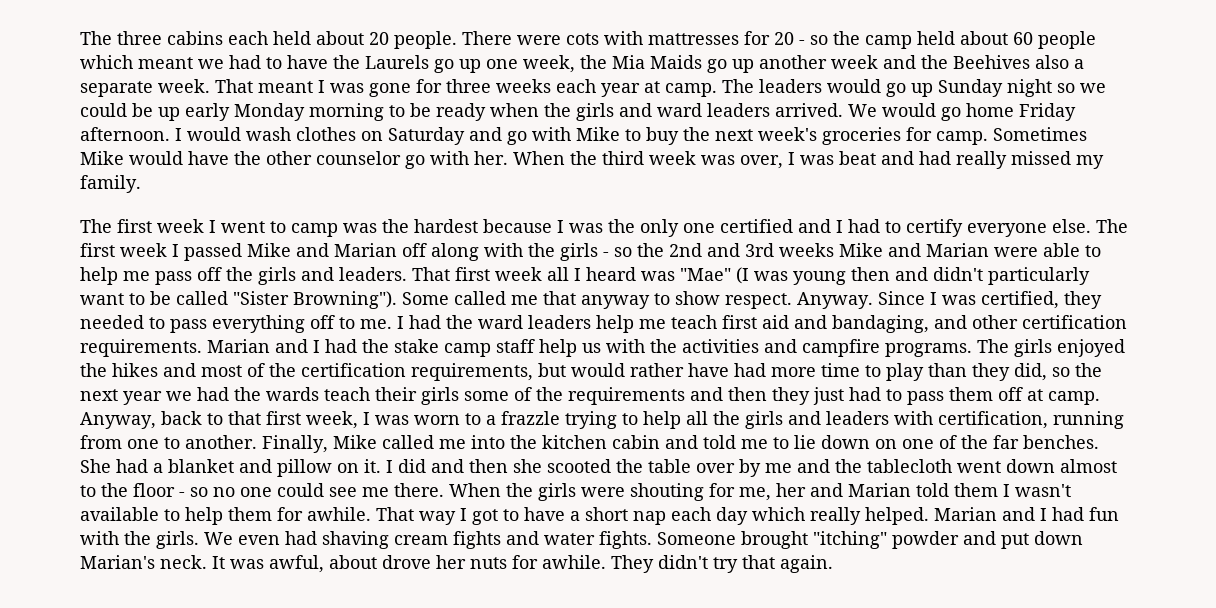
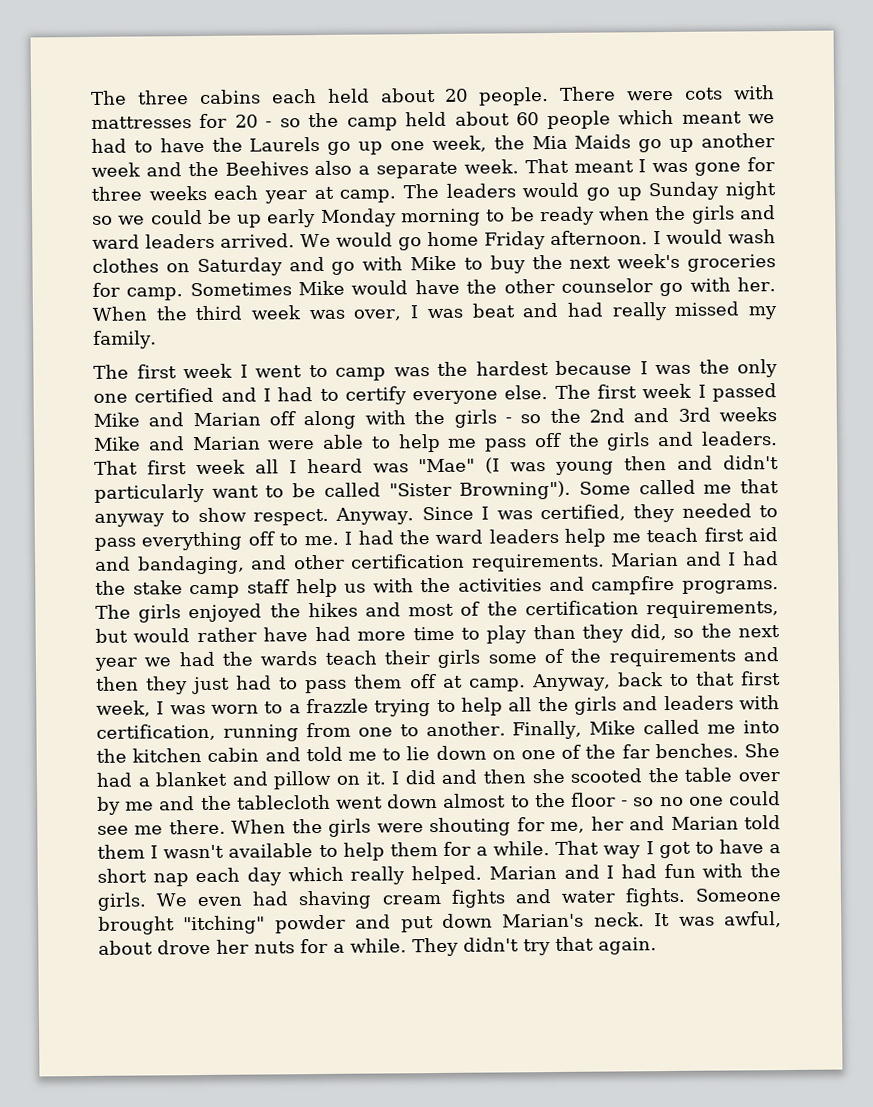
[307,507,371,521] awhile. -> [476,841,551,856] a while.
[542,555,606,569] awhile. -> [333,938,407,953] a while.

